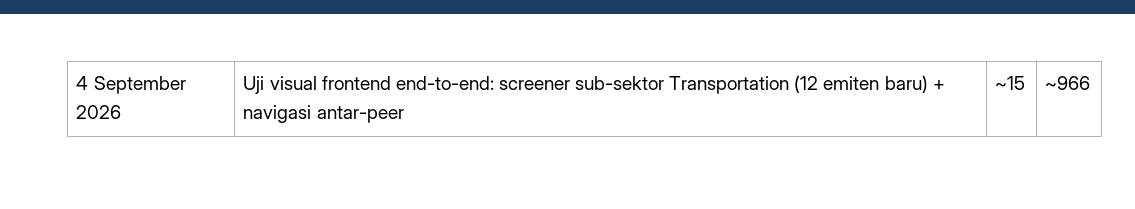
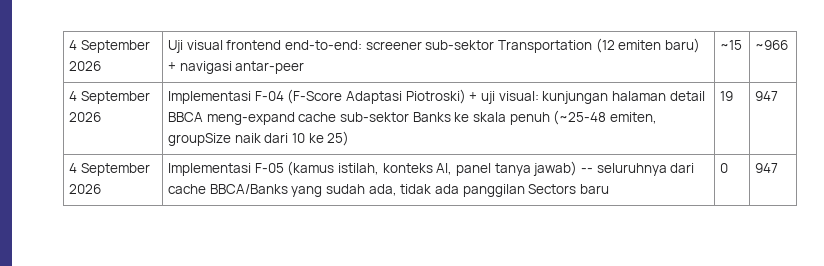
(1091, 83) none -> [69,91,150,104] [69,112,102,122] [168,89,705,104] [168,110,657,125] [168,131,350,146] [720,91,734,101] [755,91,779,101] [69,163,150,176] [69,184,102,194] [168,161,695,176] [168,184,609,197] [720,163,729,173] [755,163,779,173] // 4 September 2026 | Implementasi F-04 (F-Score Adaptasi Piotroski) + uji visual: kunjungan halaman detail BBCA meng-expand cache sub-sektor Banks ke skala penuh (~25-48 emiten, groupSize naik dari 10 ke 25) | 19 | 947 // 4 September 2026 | Implementasi F-05 (kamus istilah, konteks AI, panel tanya jawab) -- seluruhnya dari cache BBCA/Banks yang sudah ada, tidak ada panggilan Sectors baru | 0 | 947

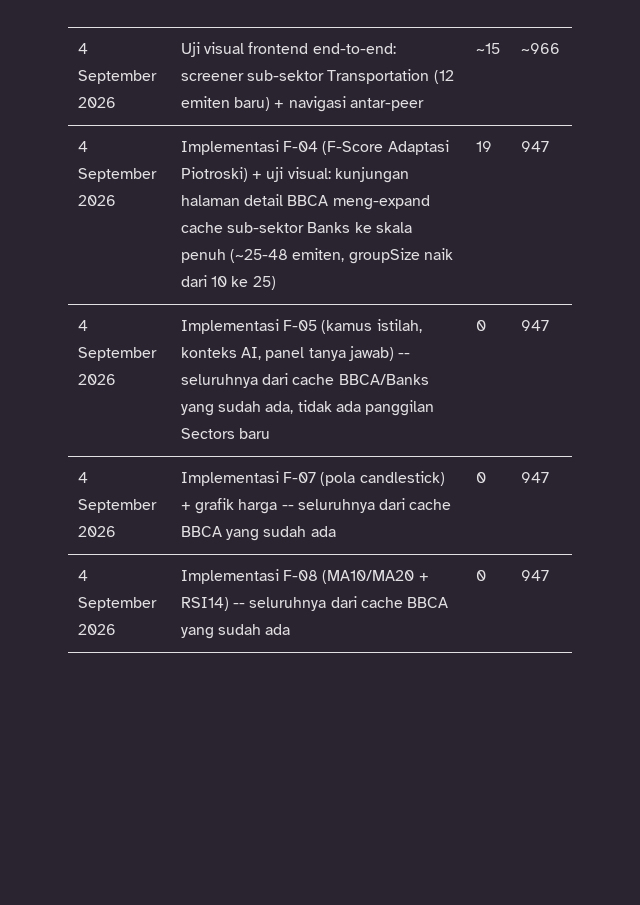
(779, 168) none -> [77,472,88,483] [77,499,157,513] [77,526,116,537] [180,471,445,486] [180,498,452,514] [180,526,336,541] [475,472,486,483] [520,472,549,483] [77,570,88,581] [77,597,157,611] [77,624,116,635] [180,569,429,584] [180,596,448,611] [180,624,291,639] [475,570,486,581] [520,570,549,581] // 4 September 2026 | Implementasi F-07 (pola candlestick) + grafik harga -- seluruhnya dari cache BBCA yang sudah ada | 0 | 947 // 4 September 2026 | Implementasi F-08 (MA10/MA20 + RSI14) -- seluruhnya dari cache BBCA yang sudah ada | 0 | 947

